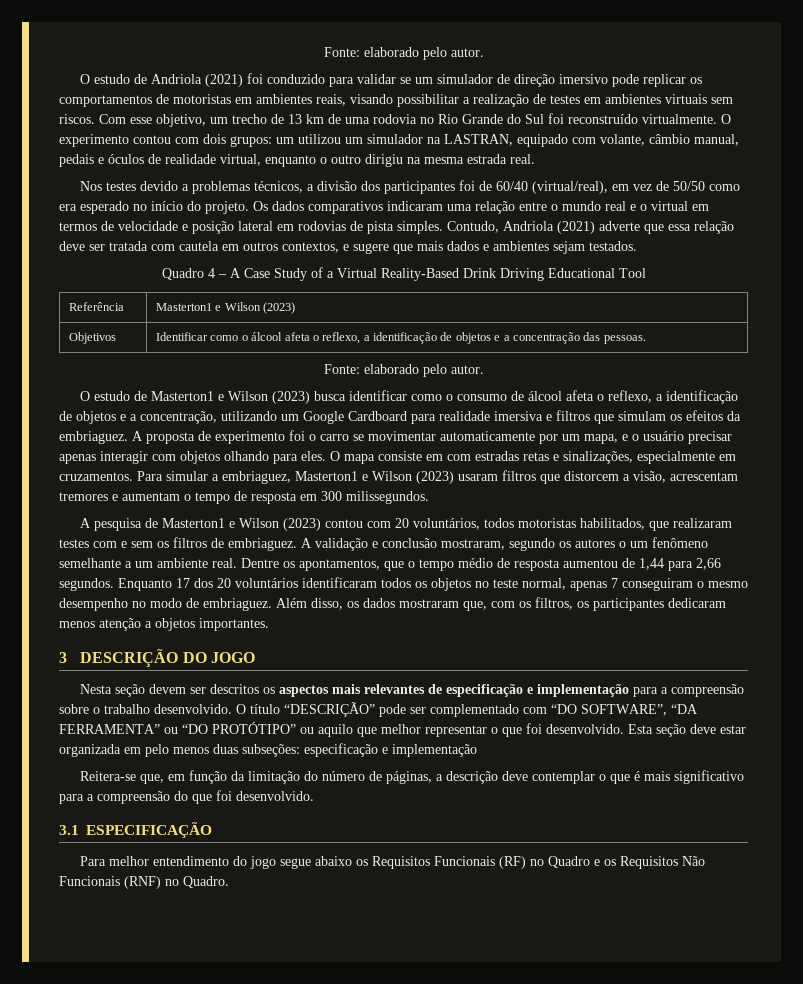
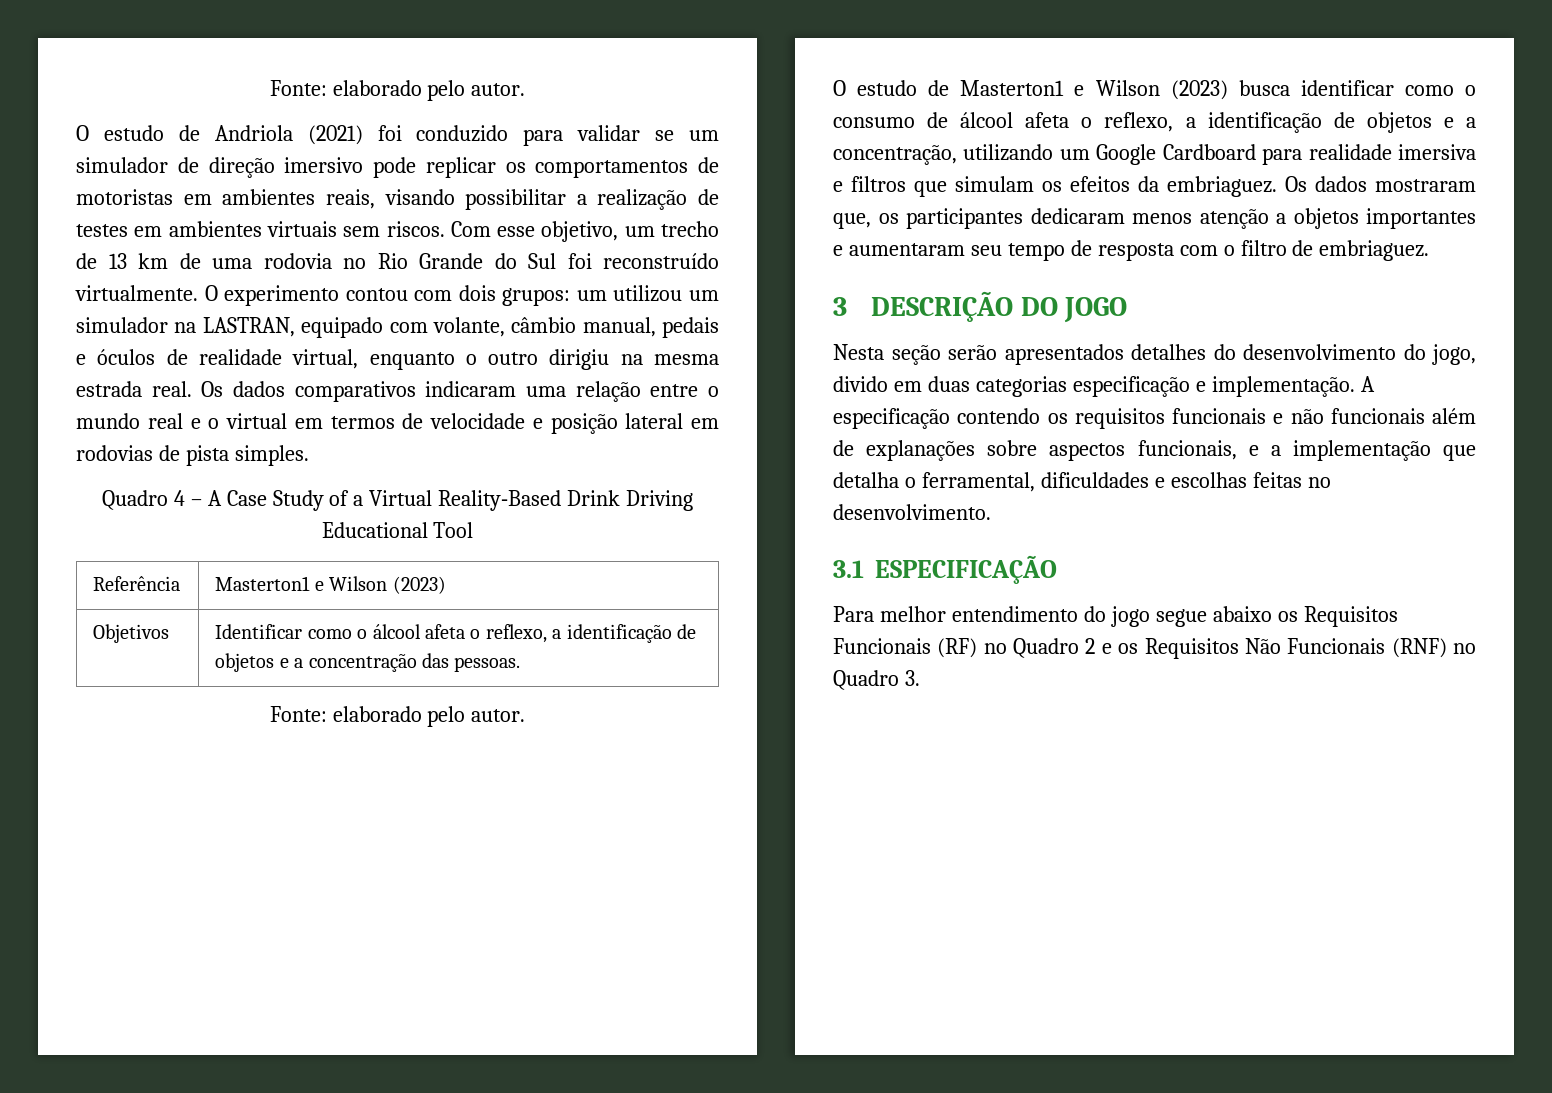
[79,180,740,194] [59,201,249,214] // Nos testes devido a problemas técnicos, a divisão dos participantes foi de 60/40 (virtual/real), em vez de 50/50 como era esperado no início do projeto. -> (192, 389) none
[447,221,734,234] [59,241,637,254] Contudo, Andriola (2021) adverte que essa relação deve ser tratada com cautela em outros contextos, e sugere que mais dados e ambientes sejam testados. -> (309, 455) none
[132,430,732,444] [59,451,736,464] [59,470,738,484] [59,491,429,504] [79,518,732,531] [59,537,708,551] [59,558,721,571] [59,577,748,591] [59,597,573,611] A proposta de experimento foi o carro se movimentar automaticamente por um mapa, e o usuário precisar apenas interagir com objetos olhando para eles. O mapa consiste em com estradas retas e sinalizações, especialmente em cruzamentos. Para simular a embriaguez, Masterton1 e Wilson (2023) usaram filtros que distorcem a visão, acrescentam tremores e aumentam o tempo de resposta em 300 milissegundos. // A pesquisa de Masterton1 e Wilson (2023) contou com 20 voluntários, todos motoristas habilitados, que realizaram testes com e sem os filtros de embriaguez. A validação e conclusão mostraram, segundo os autores o um fenômeno semelhante a um ambiente real. Dentre os apontamentos, que o tempo médio de resposta aumentou de 1,44 para 2,66 segundos. Enquanto 17 dos 20 voluntários identificaram todos os objetos no teste normal, apenas 7 conseguiram o mesmo desempenho no modo de embriaguez. Além disso, os dados mostraram que, com os filtros, -> [1285,176,1476,192] [833,213,871,229] Os dados mostraram que,
[199,618,269,631] importantes. -> [1366,208,1476,229] [833,240,1430,261] importantes e aumentaram seu tempo de resposta com o filtro de embriaguez.
[148,684,744,697] [59,702,698,717] [59,722,746,737] [59,743,477,757] [79,770,744,784] [59,790,314,804] devem ser descritos os aspectos mais relevantes de especificação e implementação para a compreensão sobre o trabalho desenvolvido. O título “DESCRIÇÃO” pode ser complementado com “DO SOFTWARE”, “DA FERRAMENTA” ou “DO PROTÓTIPO” ou aquilo que melhor representar o que foi desenvolvido. Esta seção deve estar organizada em pelo menos duas subseções: especificação e implementação // Reitera-se que, em função da limitação do número de páginas, a descrição deve contemplar o que é mais significativo para a compreensão do que foi desenvolvido. -> [948,344,1476,365] [833,376,1375,397] [833,408,1476,429] [833,440,1476,461] [833,472,1331,492] [833,504,991,520] serão apresentados detalhes do desenvolvimento do jogo, divido em duas categorias especificação e implementação. A especificação contendo os requisitos funcionais e não funcionais além de explanações sobre aspectos funcionais, e a implementação que detalha o ferramental, dificuldades e escolhas feitas no desenvolvimento.
(590, 862) none -> [1085,638,1096,654] 2
[183,876,229,888] Quadro. -> [833,670,920,690] Quadro 3.

